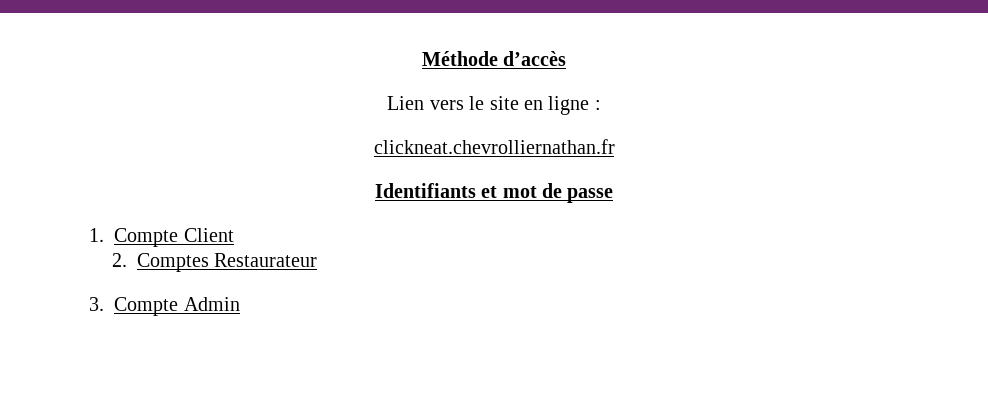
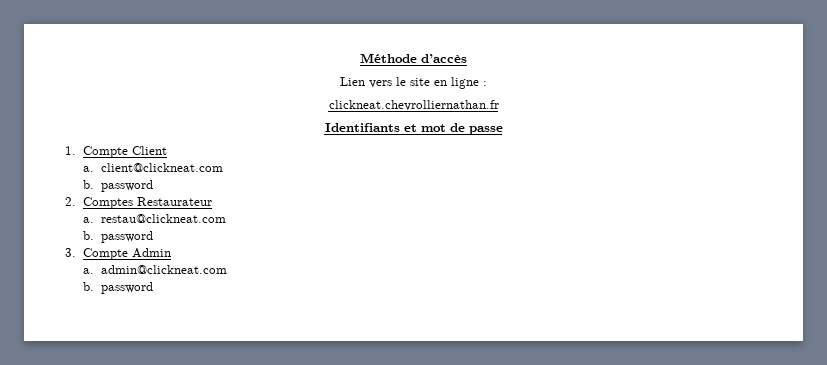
[111,253,318,272] [89,297,240,316] 2. Comptes Restaurateur // 3. Compte Admin -> [83,163,224,172] [83,180,154,192] [65,197,213,209] [83,214,227,223] [83,231,154,243] [65,248,172,260] [83,265,228,274] [83,282,154,294] a. client@clickneat.com // b. password // 2. Comptes Restaurateur // a. restau@clickneat.com // b. password // 3. Compte Admin // a. admin@clickneat.com // b. password

